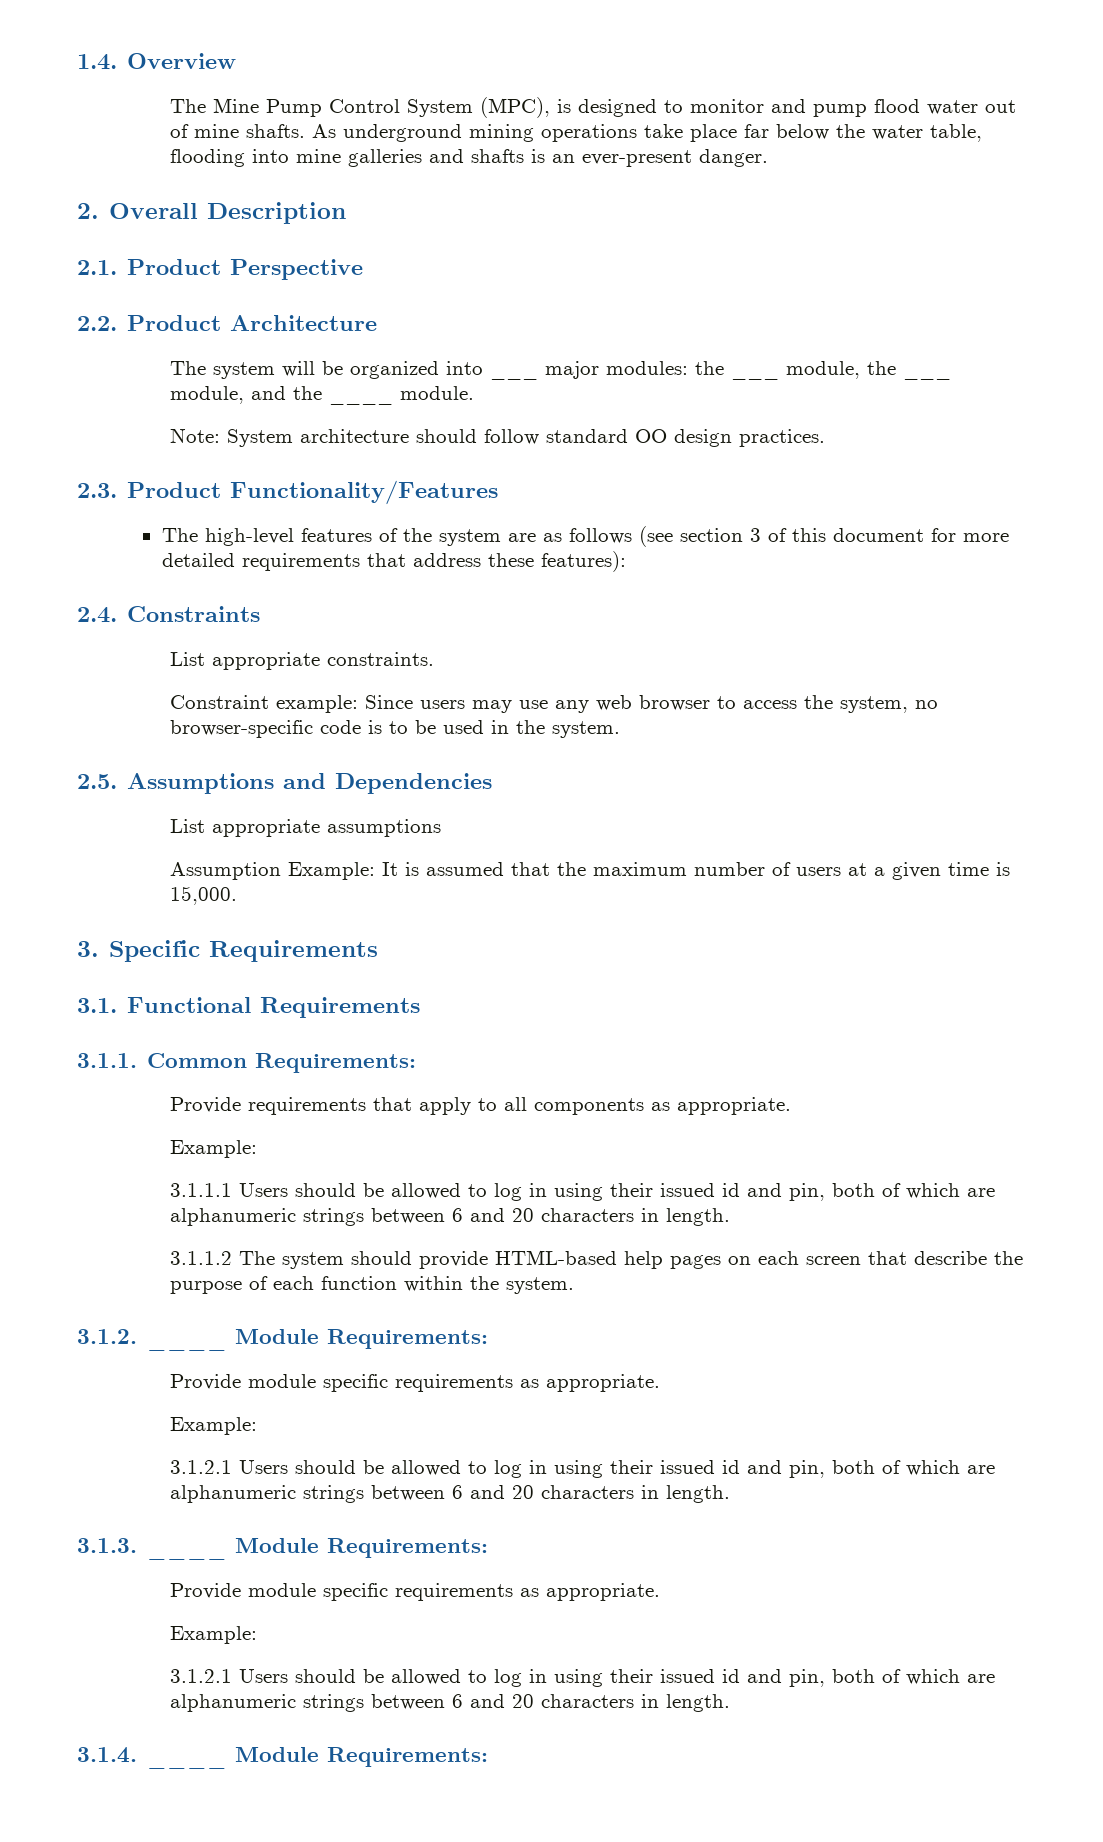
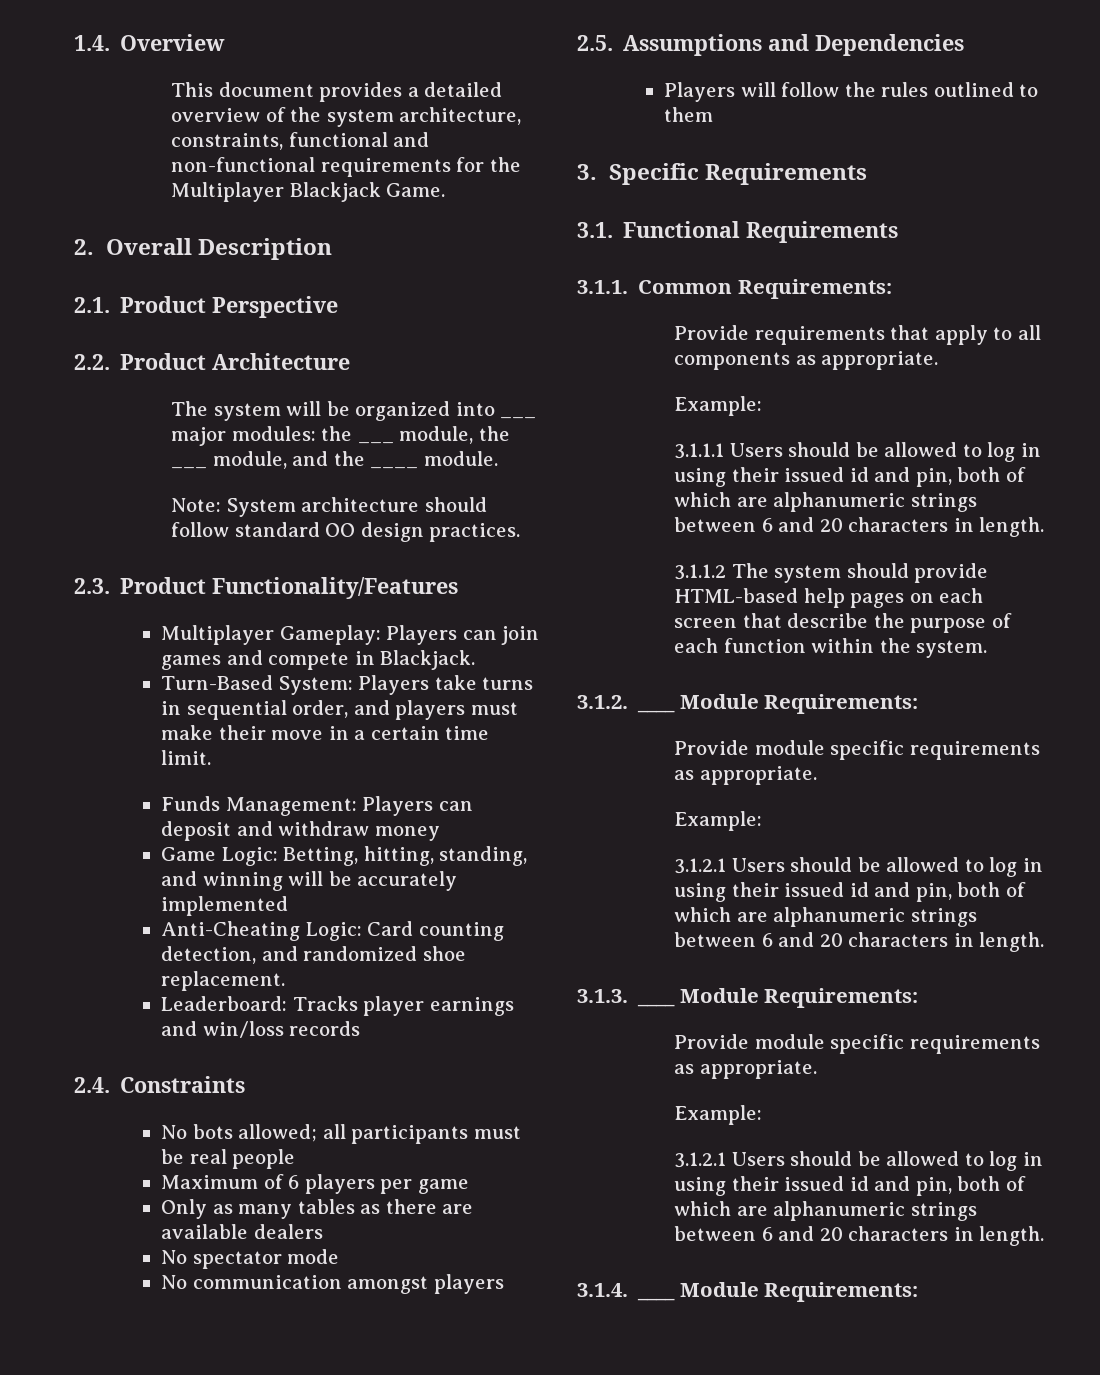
[170,97,1017,118] [170,124,983,142] [170,149,769,167] The Mine Pump Control System (MPC), is designed to monitor and pump flood water out of mine shafts. As underground mining operations take place far below the water table, flooding into mine galleries and shafts is an ever-present danger. -> [171,82,503,102] [171,107,522,127] [171,132,430,150] [171,157,521,177] [171,182,446,202] This document provides a detailed overview of the system architecture, constraints, functional and non-functional requirements for the Multiplayer Blackjack Game.
[161,526,1009,547] [161,551,626,572] [77,606,261,623] [170,652,435,670] [170,695,939,713] [170,720,621,738] [77,773,493,794] [170,819,442,837] [170,862,1011,880] [170,886,238,905] The high-level features of the system are as follows (see section 3 of this document for more detailed requirements that address these features): // 2.4. Constraints // List appropriate constraints. // Constraint example: Since users may use any web browser to access the system, no browser-specific code is to be used in the system. // 2.5. Assumptions and Dependencies // List appropriate assumptions // Assumption Example: It is assumed that the maximum number of users at a given time is 15,000. -> [161,625,540,645] [161,650,476,670] [161,675,534,695] [161,700,518,720] [161,725,490,740] [161,750,212,765] [161,796,473,816] [161,821,440,841] [161,846,528,866] [161,871,458,891] [161,896,289,916] [161,921,504,941] [161,946,466,964] [161,971,286,991] [161,996,514,1016] [161,1021,361,1038] [74,1076,246,1093] [161,1124,521,1144] [161,1149,296,1169] [161,1174,469,1194] [161,1199,474,1219] [161,1224,323,1239] [161,1249,340,1269] [161,1274,504,1294] [577,34,965,56] [664,82,1039,102] [664,107,714,122] Multiplayer Gameplay: Players can join games and compete in Blackjack. // Turn-Based System: Players take turns in sequential order, and players must make their move in a certain time limit. // Funds Management: Players can deposit and withdraw money // Game Logic: Betting, hitting, standing, and winning will be accurately implemented // Anti-Cheating Logic: Card counting detection, and randomized shoe replacement. // Leaderboard: Tracks player earnings and win/loss records // 2.4. Constraints // No bots allowed; all participants must be real people // Maximum of 6 players per game // Only as many tables as there are available dealers // No spectator mode // No communication amongst players // 2.5. Assumptions and Dependencies // Players will follow the rules outlined to them

